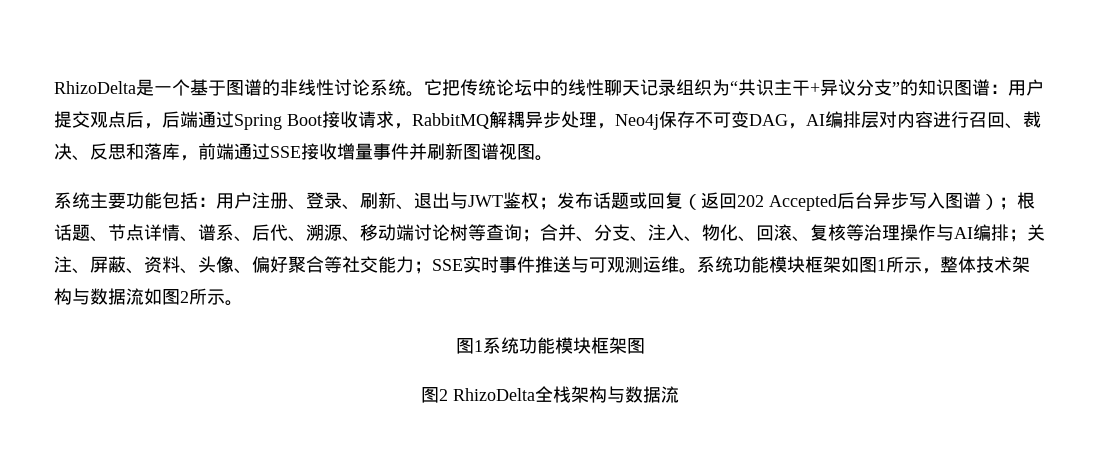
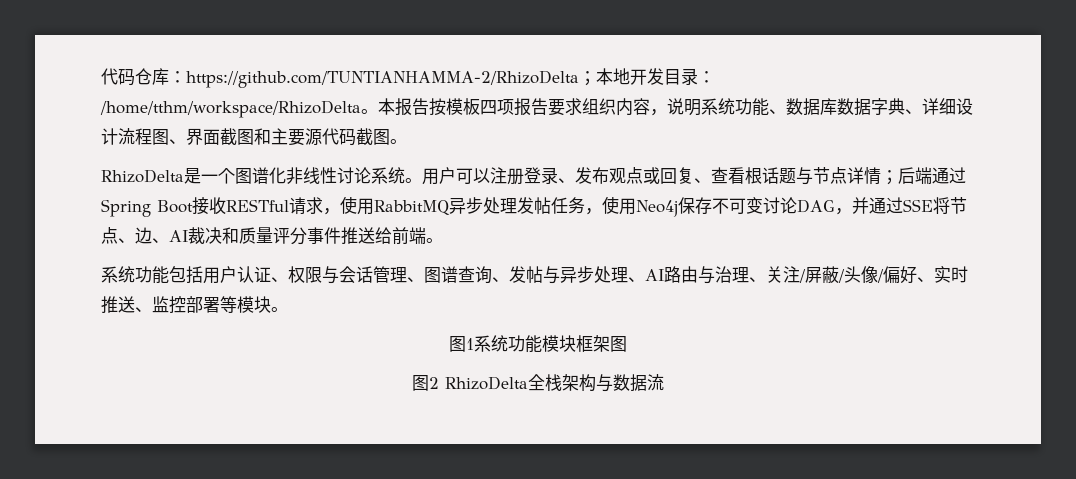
[54,79,1044,97] [54,111,162,129] RhizoDelta是一个基于图谱的非线性讨论系统。它把传统论坛中的线性聊天记录组织为“共识主干+异议分支”的知识图谱：用户提交观点后， -> [101,68,715,88] [100,98,973,118] [101,128,407,146] [101,167,898,185] 代码仓库：https://github.com/TUNTIANHAMMA-2/RhizoDelta；本地开发目录：/home/tthm/workspace/RhizoDelta。本报告按模板四项报告要求组织内容，说明系统功能、数据库数据字典、详细设计流程图、界面截图和主要源代码截图。 // RhizoDelta是一个图谱化非线性讨论系统。用户可以注册登录、发布观点或回复、查看根话题与节点详情；
[358,111,1041,130] [54,143,535,161] 请求，RabbitMQ解耦异步处理，Neo4j保存不可变DAG，AI编排层对内容进行召回、裁决、反思和落库，前端通过SSE接收增量事件并刷新图谱视图 -> [226,196,967,217] [101,227,426,245] RESTful请求，使用RabbitMQ异步处理发帖任务，使用Neo4j保存不可变讨论DAG，并通过SSE将节点、边、AI裁决和质量评分事件推送给前端
[90,192,126,209] 主要 -> (135, 274) none
[198,192,1035,211] [54,224,1045,242] [54,256,1030,274] [54,288,225,305] ：用户注册、登录、刷新、退出与JWT鉴权；发布话题或回复（返回202 Accepted后台异步写入图谱）；根话题、节点详情、谱系、后代、溯源、移动端讨论树等查询；合并、分支、注入、物化、回滚、复核等治理操作与AI编排；关注、屏蔽、资料、头像、偏好聚合等社交能力；SSE实时事件推送与可观测运维。系统功能模块框架如图1所示，整体技术架构与数据流如图2所示 -> [203,266,968,284] [101,296,271,314] 用户认证、权限与会话管理、图谱查询、发帖与异步处理、AI路由与治理、关注/屏蔽/头像/偏好、实时推送、监控部署等模块

